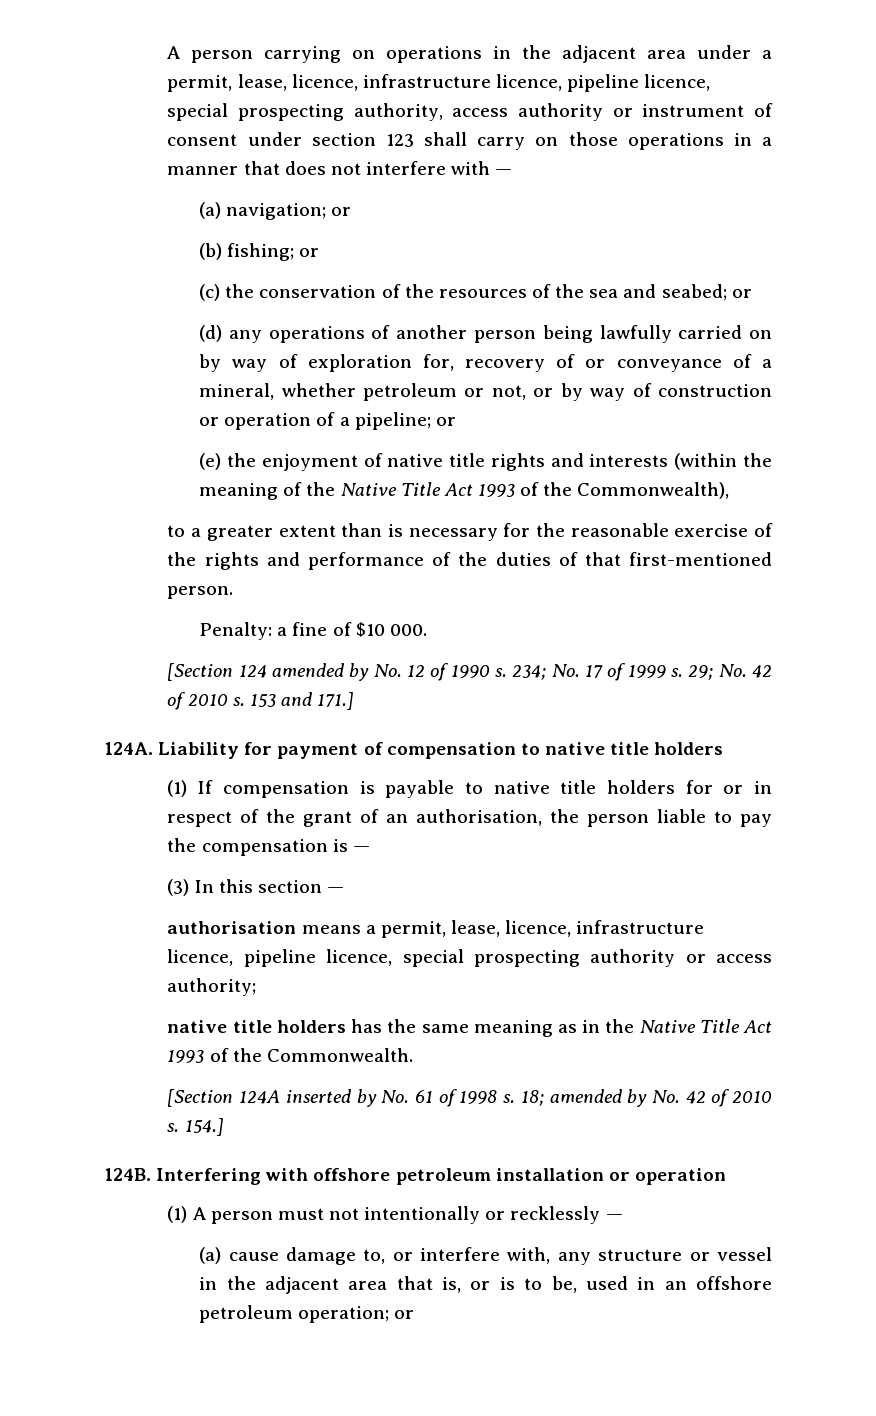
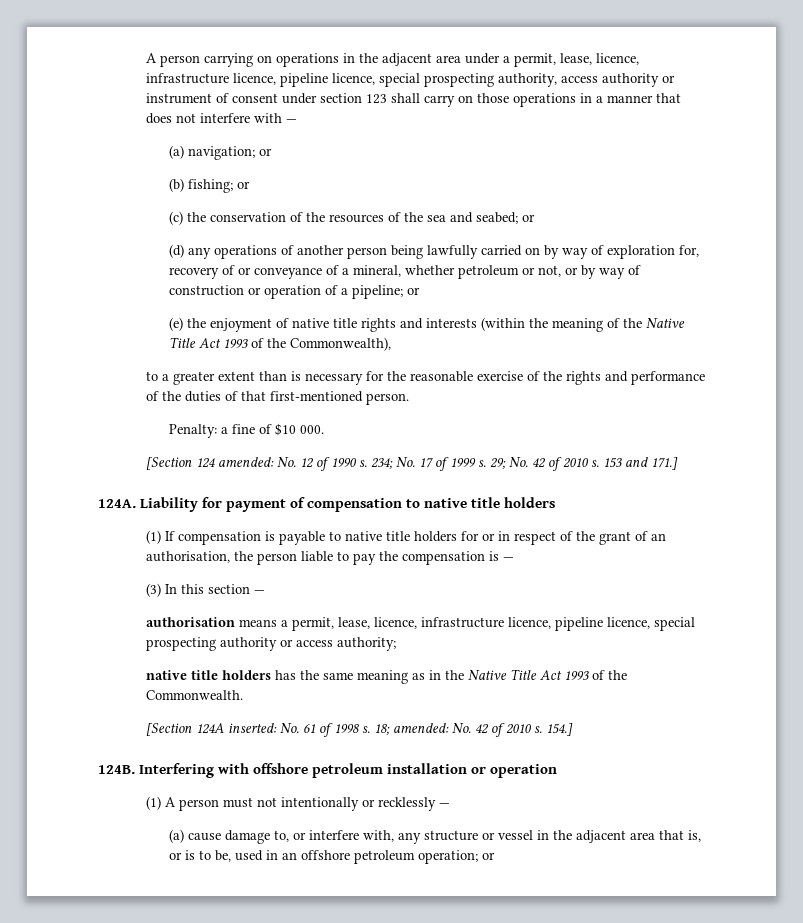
[272,663,370,681] amended by -> [217,457,274,467] amended:
[285,1089,377,1107] inserted by -> [227,723,277,733] inserted:
[549,1089,648,1107] amended by -> [392,723,449,733] amended:

